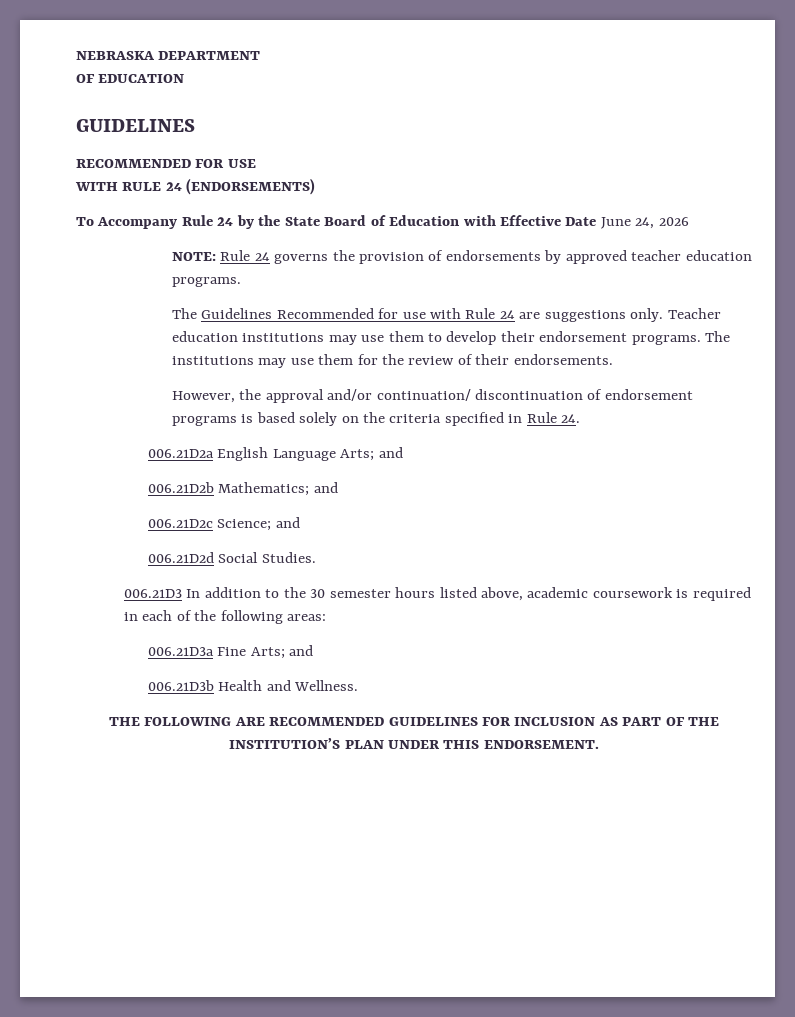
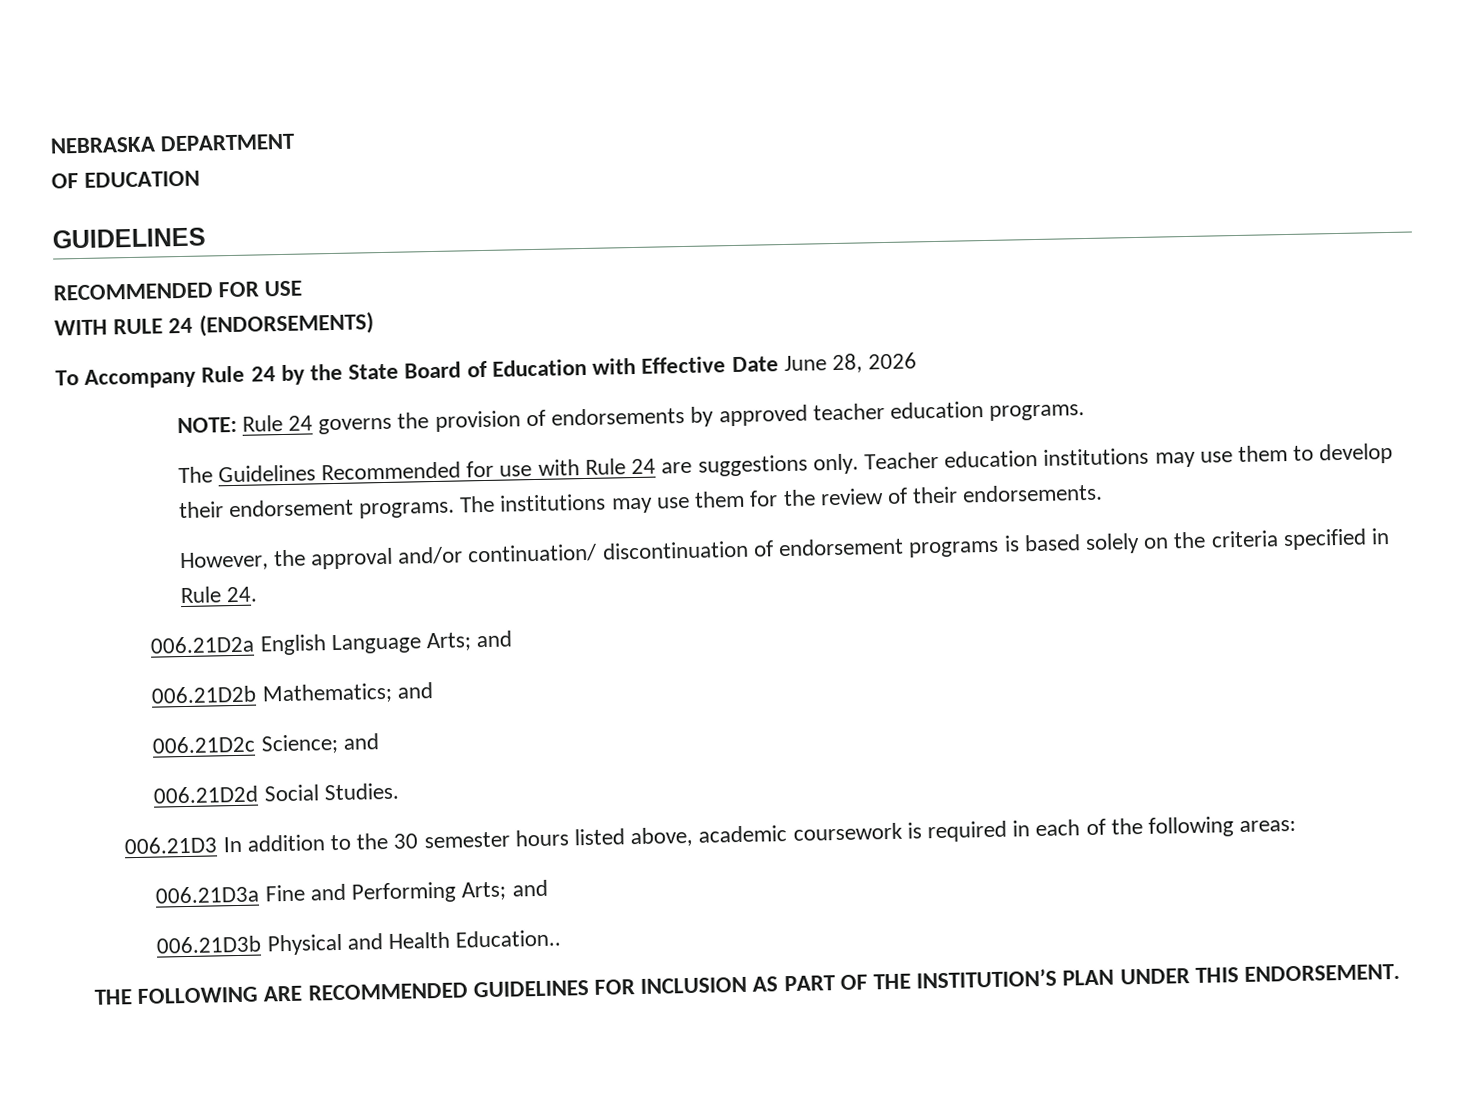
[635,217,655,229] 24, -> [831,353,863,374] 28,
(247, 651) none -> [309,881,458,904] and Performing
[218,680,359,691] Health and Wellness. -> [266,929,562,956] Physical and Health Education..

